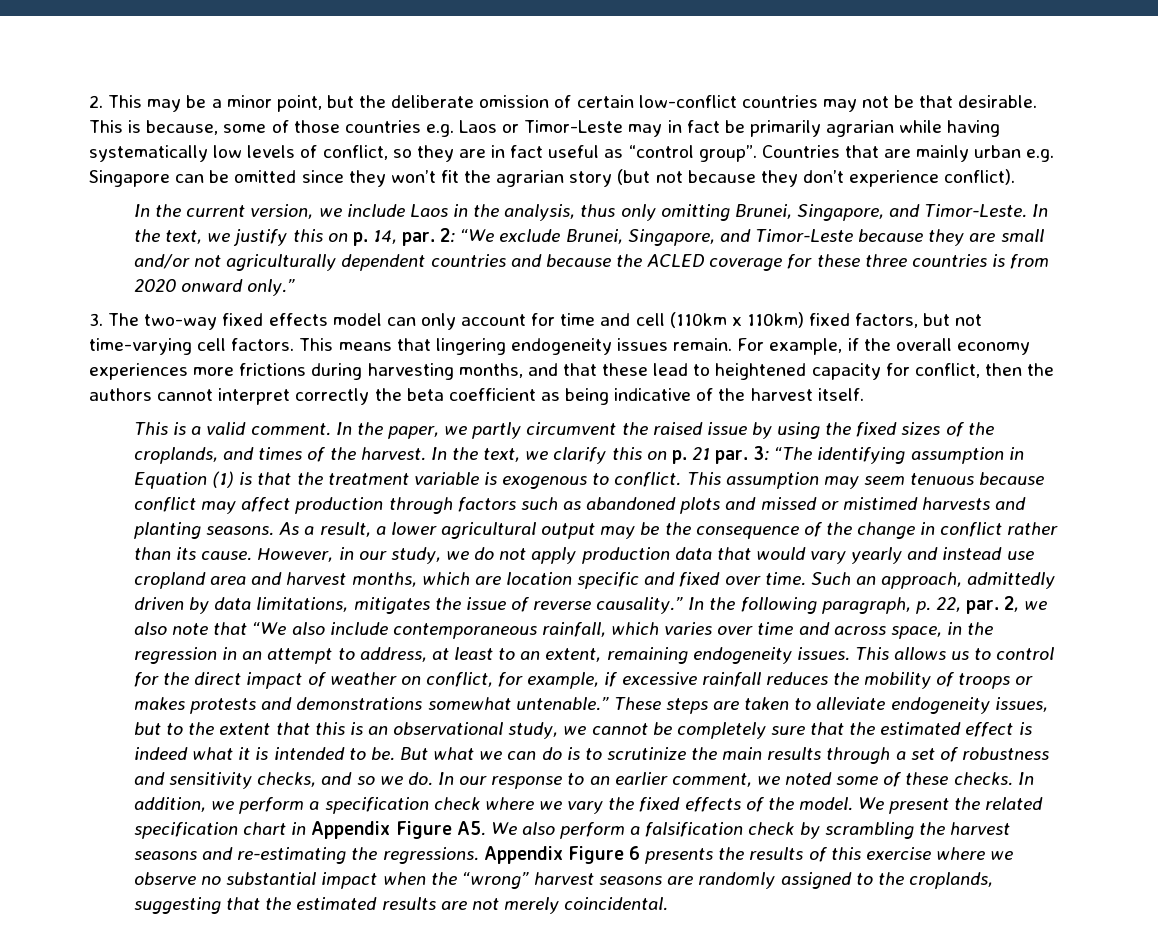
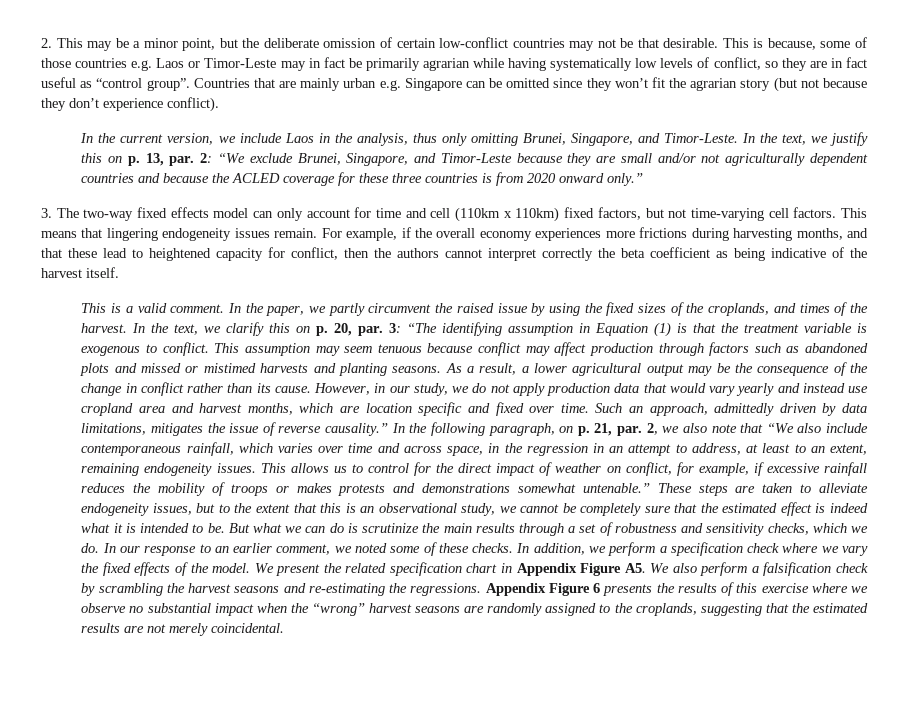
[372,230,397,244] 14, -> [145,153,164,166] 13,
[691,447,710,460] 21 -> [334,323,353,336] 20,
[915,597,962,614] p. 22, -> [559,423,613,436] on p. 21,
[584,748,602,760] to -> (358, 528) none
[321,772,375,785] and so -> [812,523,847,533] which

